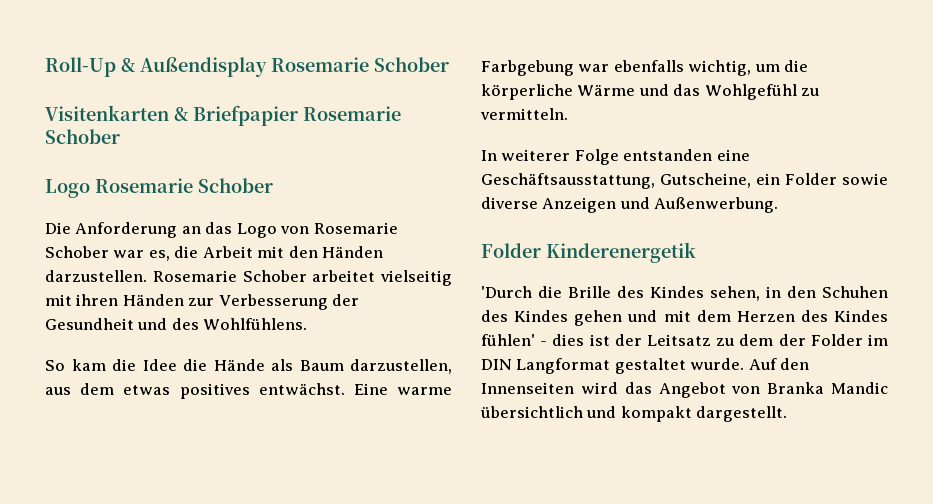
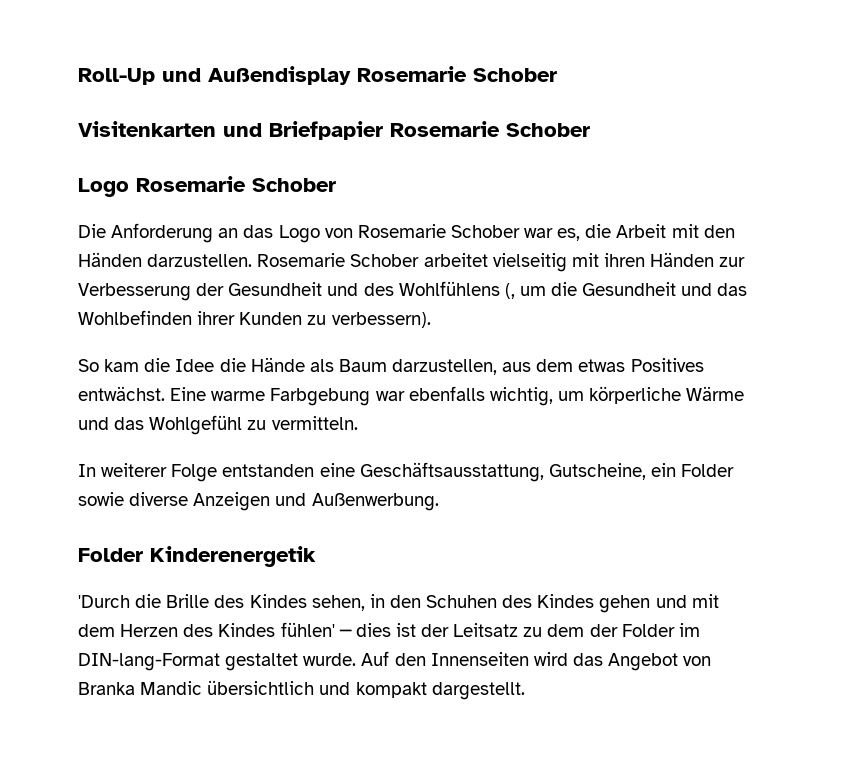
[121,58,135,72] & -> [162,68,201,82] und
[174,107,188,121] & -> [223,123,262,137] und
[203,318,308,330] Wohlfühlens. -> [398,281,748,299] [78,310,431,328] Wohlfühlens (, um die Gesundheit und das Wohlbefinden ihrer Kunden zu verbessern).
[179,383,250,399] positives -> [630,358,704,372] Positives
[784,60,809,72] die -> (584, 396) none
[540,341,548,346] - -> [338,629,352,637] ─
[481,358,611,374] DIN Langformat -> [78,653,220,671] DIN-lang-Format

